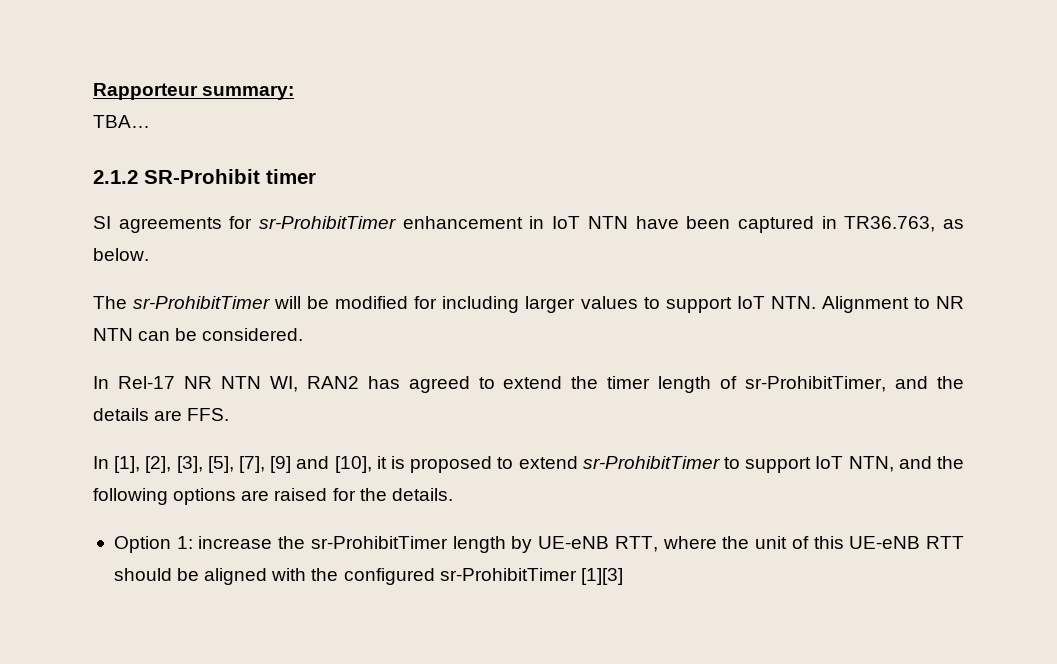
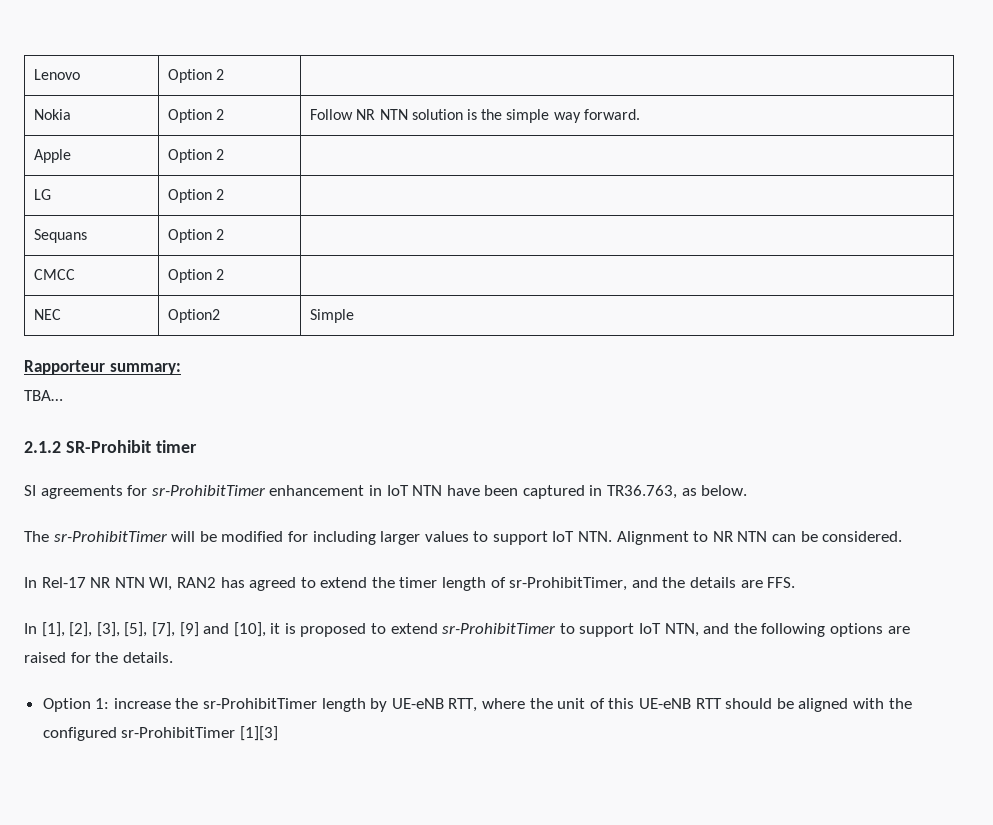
(93, 91) none -> [34,69,81,80] [168,69,225,83] [34,109,72,120] [168,109,225,123] [310,109,640,123] [34,149,72,163] [168,149,225,163] [34,189,52,200] [168,189,225,203] [34,229,88,243] [168,229,225,243] [34,269,76,280] [168,269,225,283] [34,309,62,320] [168,309,221,323] [310,309,355,323] Lenovo | Option 2 | // Nokia | Option 2 | Follow NR NTN solution is the simple way forward. // Apple | Option 2 | // LG | Option 2 | // Sequans | Option 2 | // CMCC | Option 2 | // NEC | Option2 | Simple //

